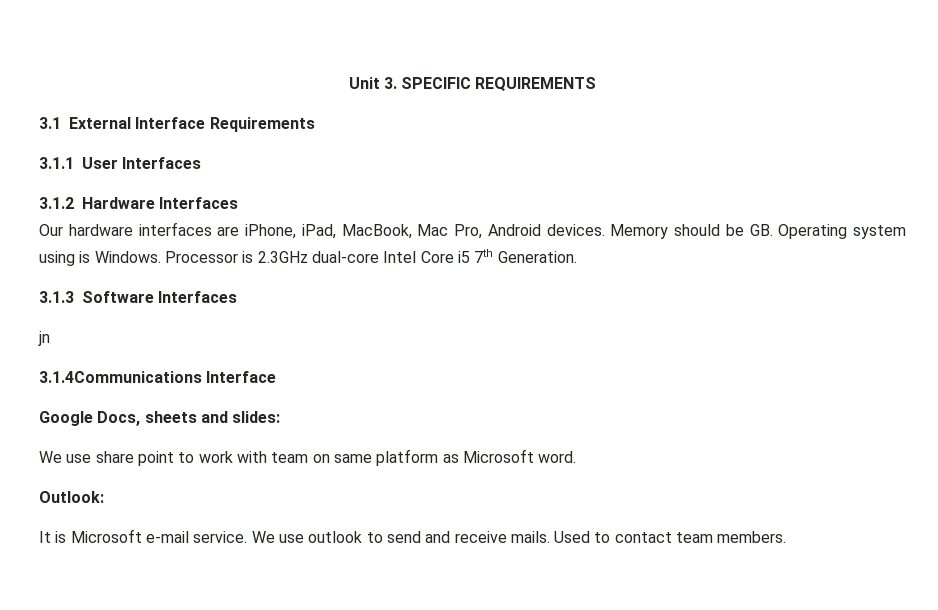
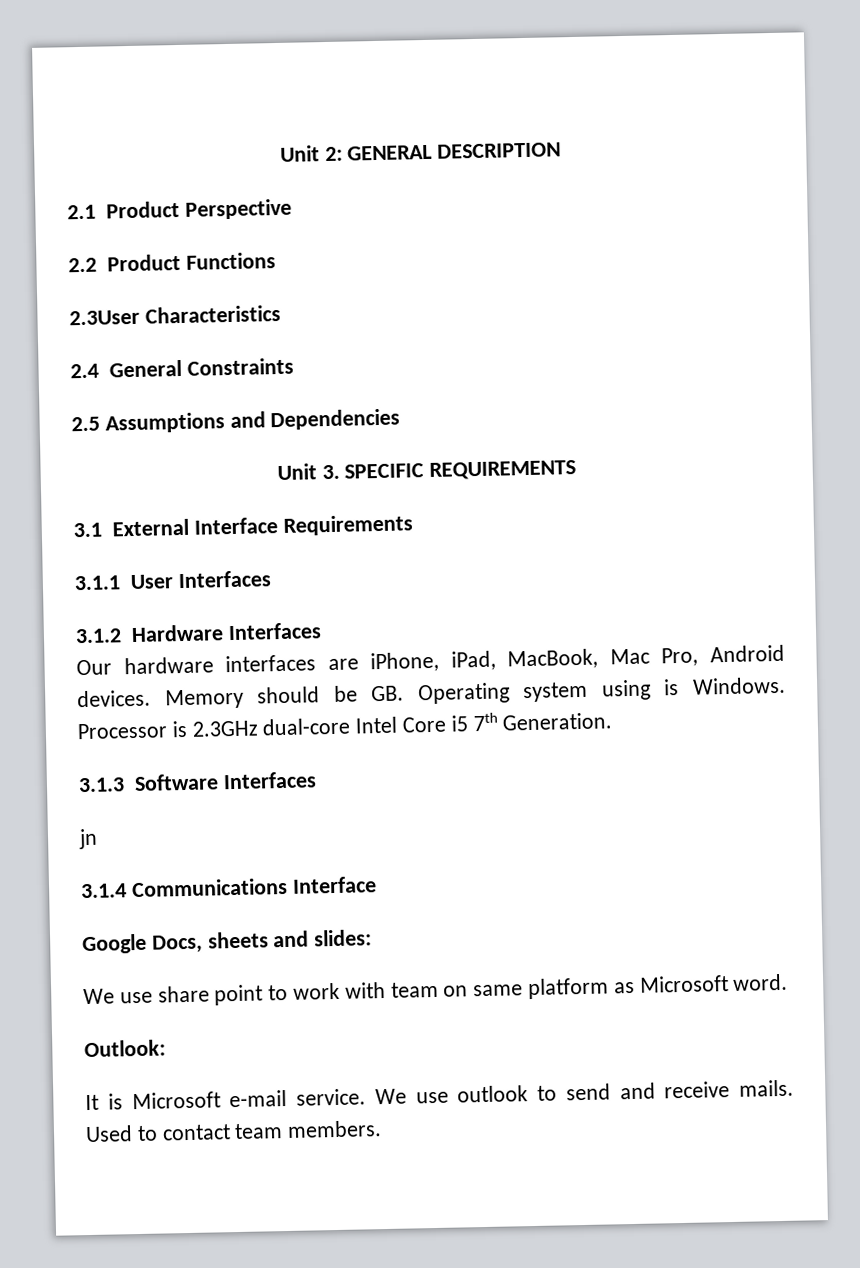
[348,77,380,89] Unit -> [279,142,562,162] [67,198,292,220] [68,252,276,273] [69,304,281,326] [70,357,294,379] [71,408,401,434] [276,463,317,481] Unit 2: GENERAL DESCRIPTION // 2.1 Product Perspective // 2.2 Product Functions // 2.3User Characteristics // 2.4 General Constraints // 2.5 Assumptions and Dependencies // Unit
[39,371,202,383] 3.1.4Communications -> [80,877,288,899] 3.1.4 Communications

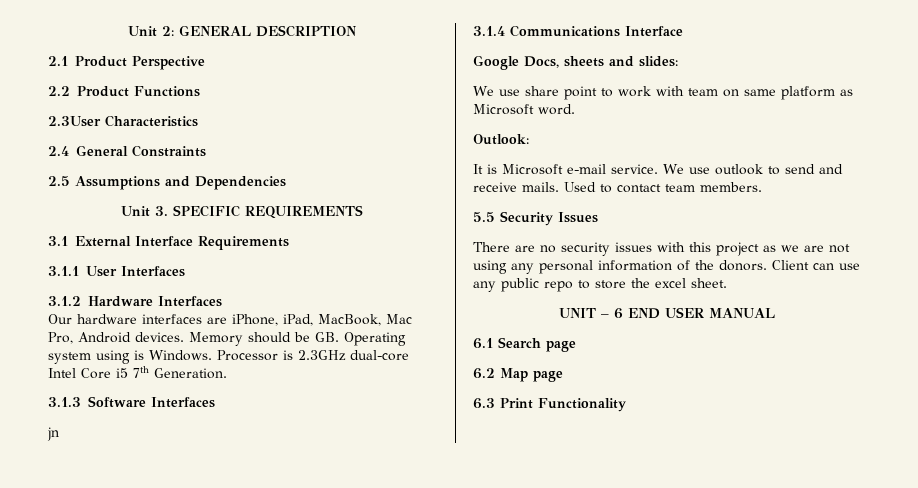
(383, 1129) none -> [473,211,598,226] [473,242,850,256] [473,260,860,274] [473,278,727,292] [559,307,775,319] [473,337,576,352] [473,368,563,382] [473,398,626,412] // 5.5 Security Issues // There are no security issues with this project as we are not using any personal information of the donors. Client can use any public repo to store the excel sheet. // UNIT – 6 END USER MANUAL // 6.1 Search page // 6.2 Map page // 6.3 Print Functionality

